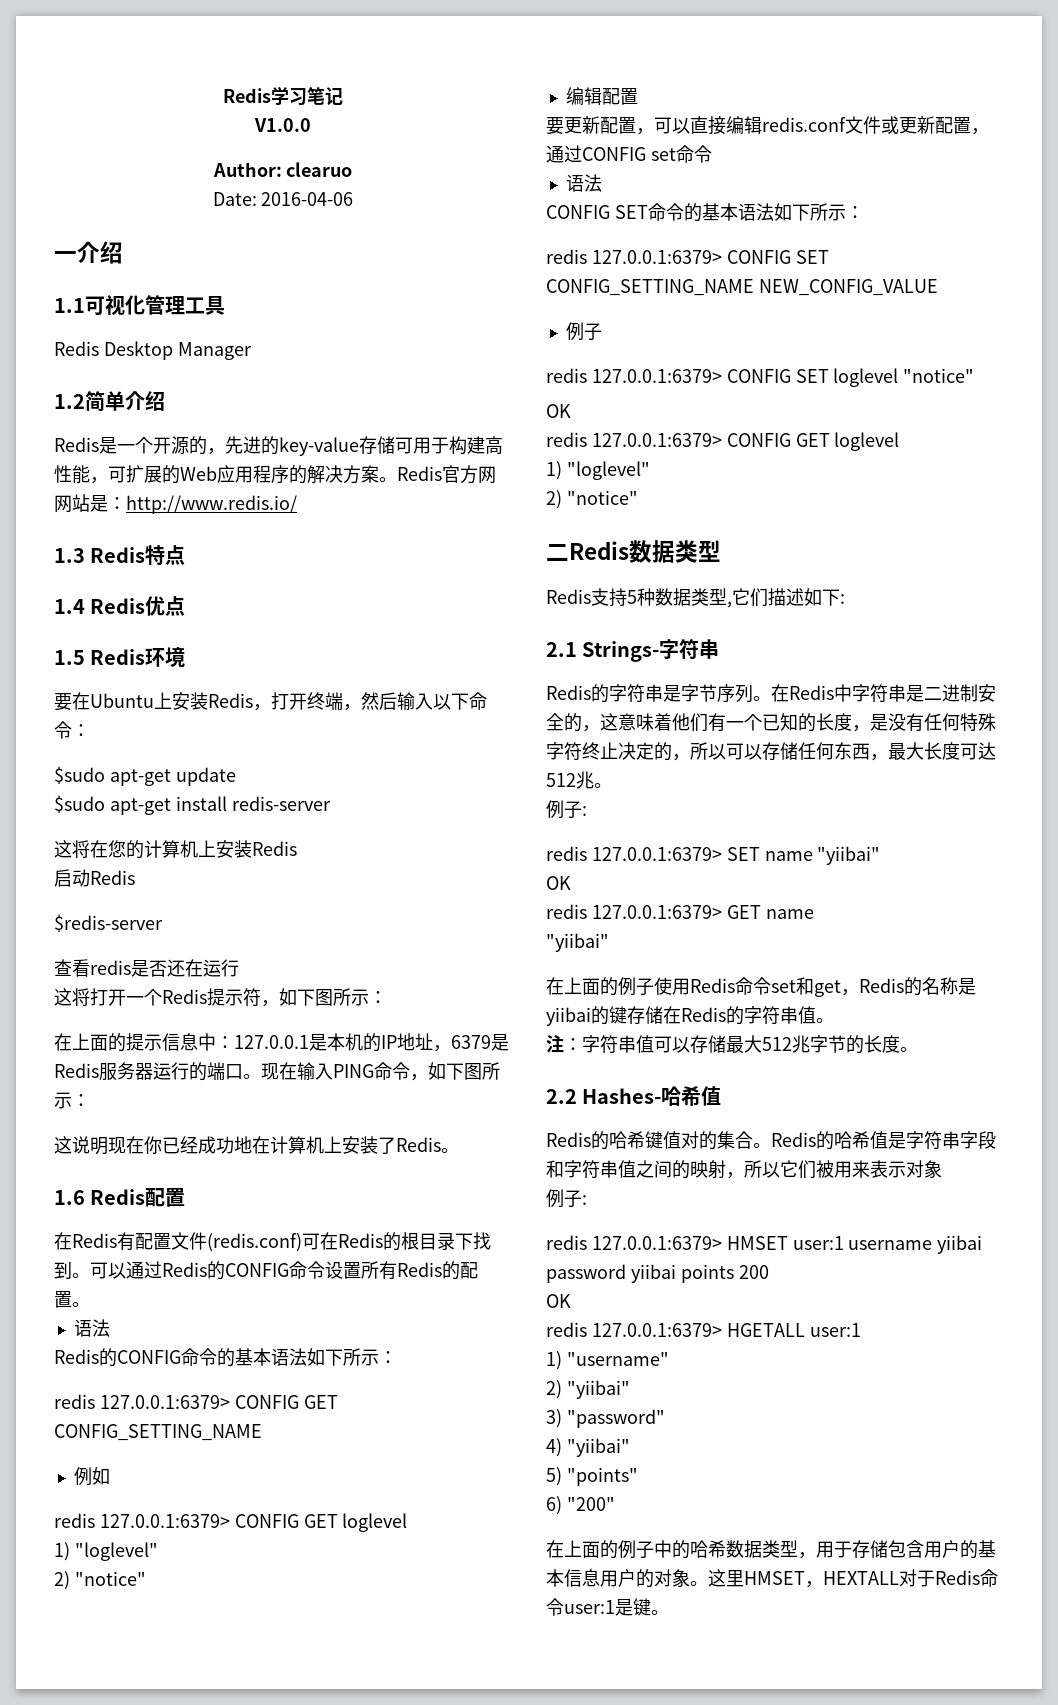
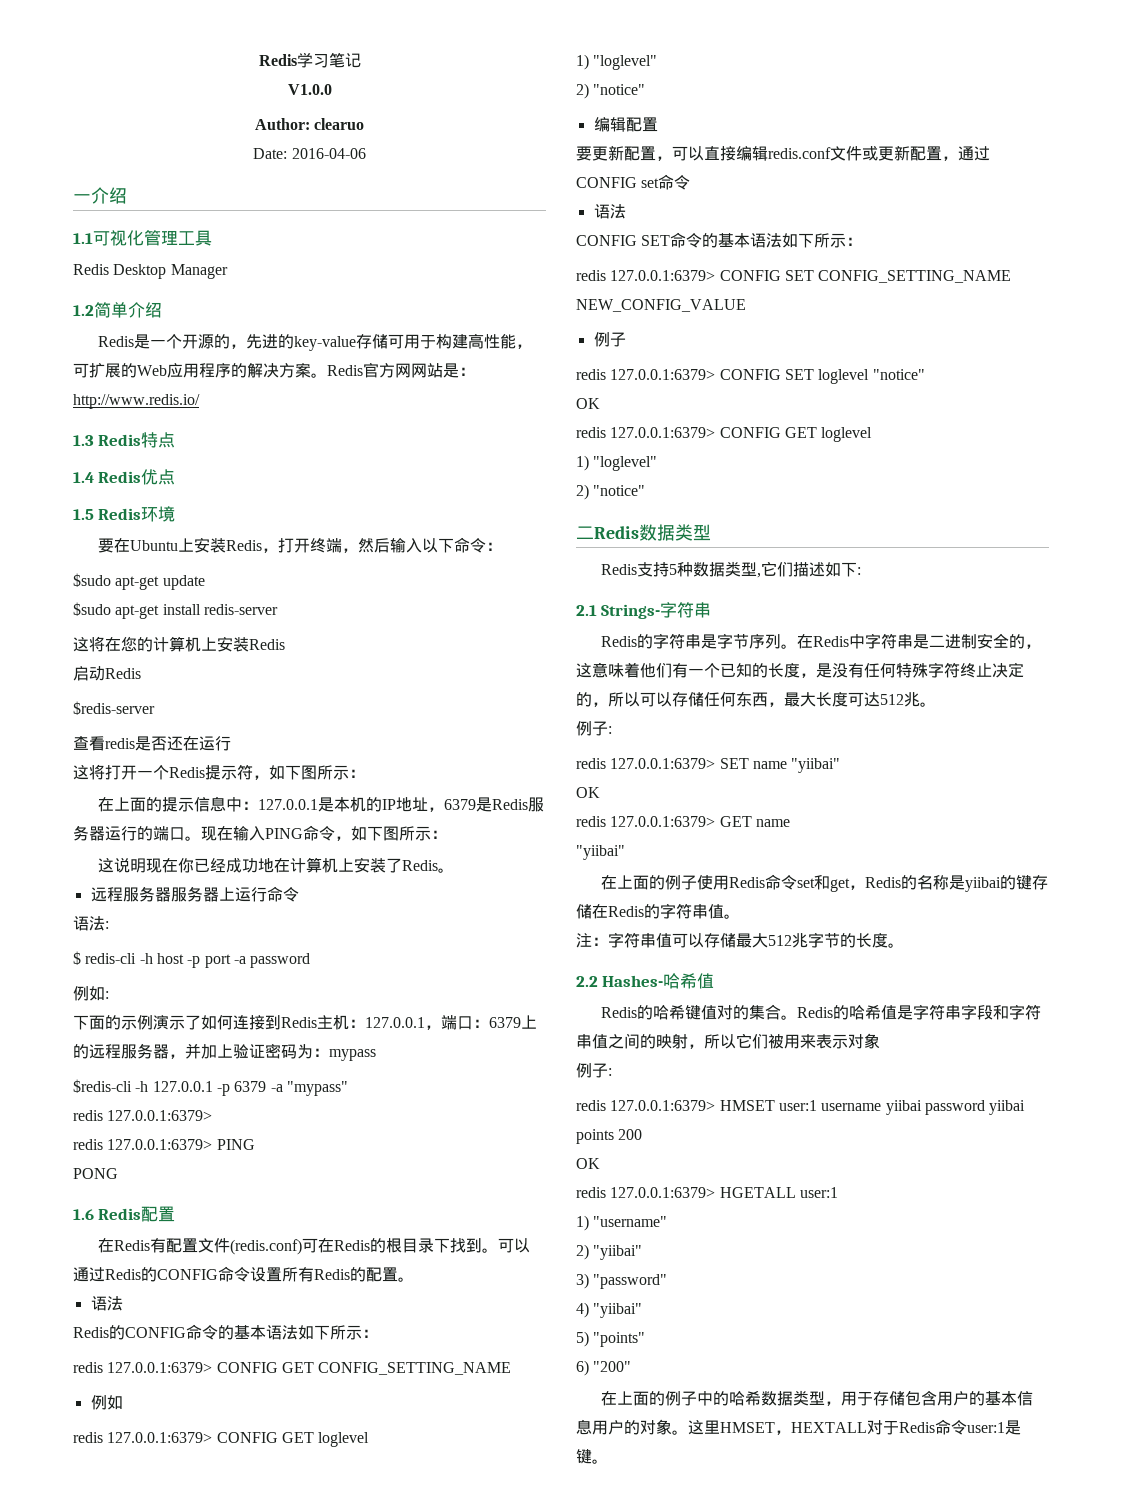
(459, 1150) none -> [90,886,299,902] [73,916,109,931] [73,951,311,968] [73,986,109,1001] [73,1015,537,1030] [73,1043,376,1061] [73,1079,348,1096] [73,1110,213,1121] [73,1139,255,1150] [73,1168,118,1179] // 远程服务器服务器上运行命令 // 语法: // $ redis-cli -h host -p port -a password // 例如: // 下面的示例演示了如何连接到Redis主机：127.0.0.1，端口：6379上的远程服务器，并加上验证密码为：mypass // $redis-cli -h 127.0.0.1 -p 6379 -a "mypass" // redis 127.0.0.1:6379> // redis 127.0.0.1:6379> PING // PONG

